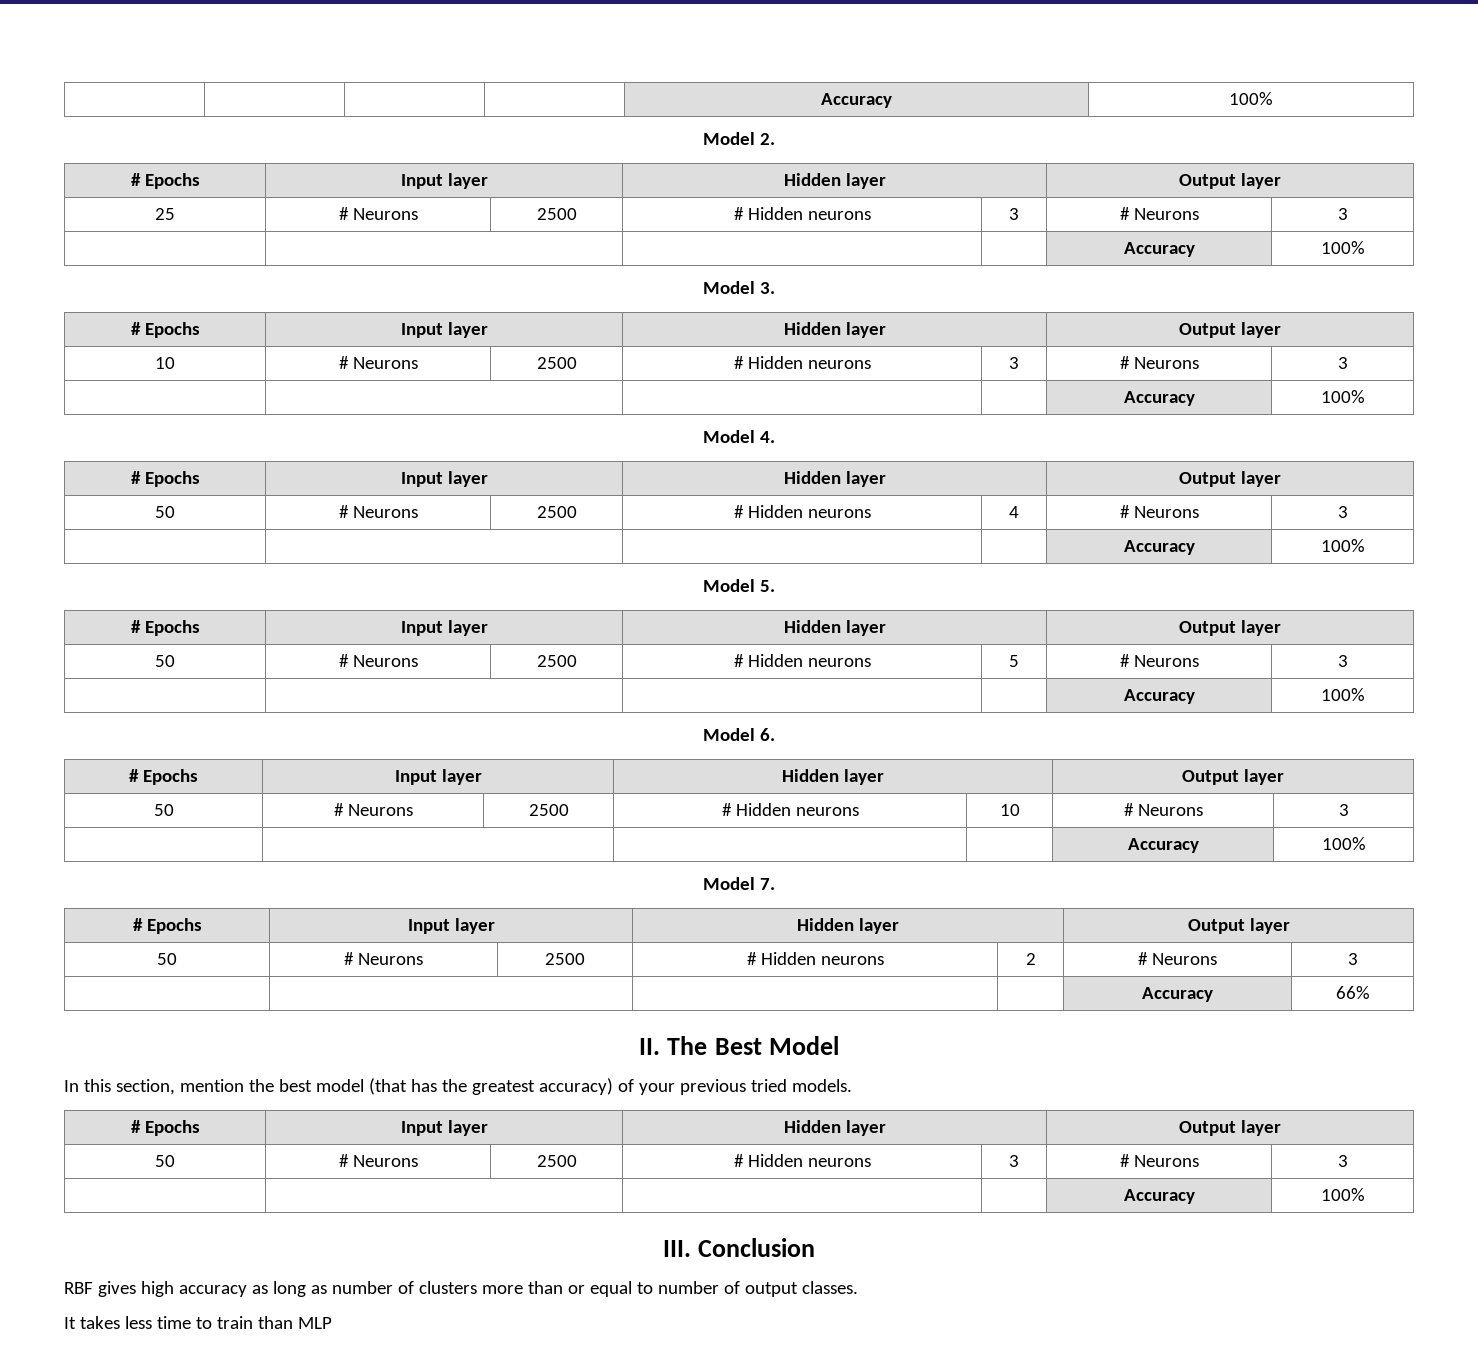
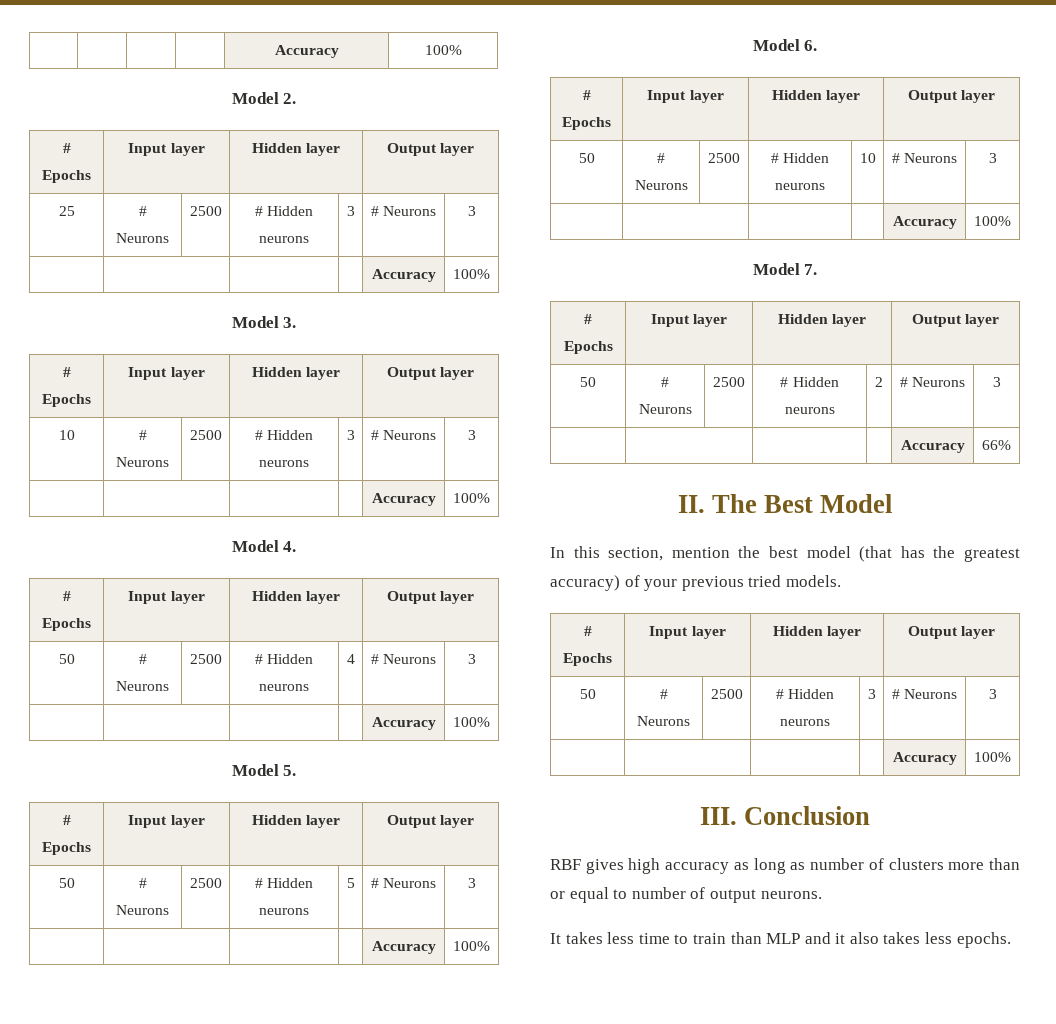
[801,1281,858,1294] classes. -> [760,891,822,899] neurons.
(332, 1323) none -> [804,932,1011,948] and it also takes less epochs.

